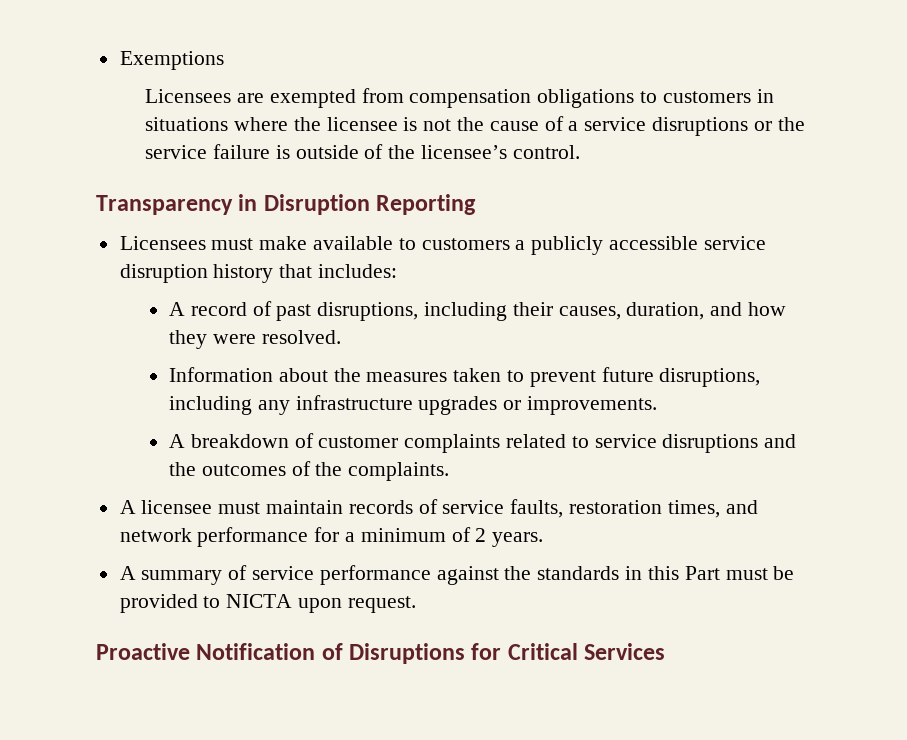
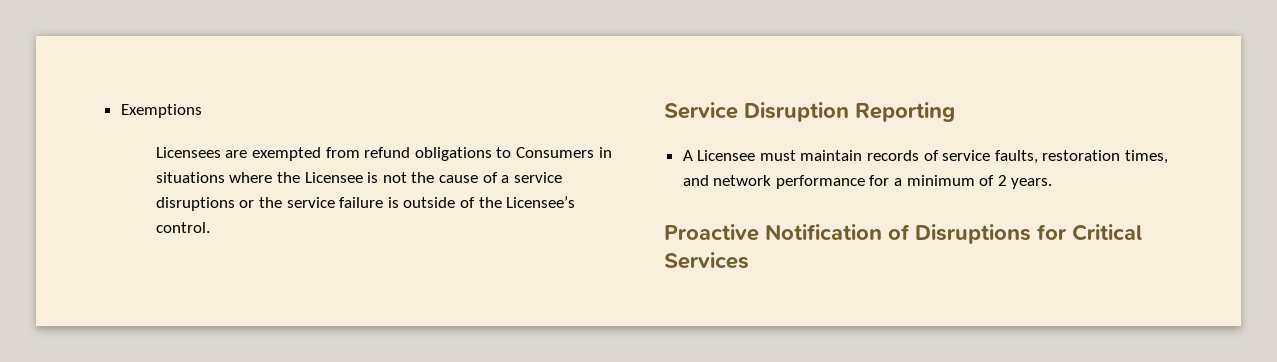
[409,89,532,108] compensation -> [364,147,411,158] refund
[662,91,751,103] customers -> [515,147,594,158] Consumers
[326,117,398,131] licensee -> [304,172,363,183] Licensee
[421,145,508,159] licensee’s -> [506,196,576,208] Licensee’s
[96,194,258,215] Transparency in -> [664,102,738,119] Service
[119,236,766,255] [119,264,398,283] [168,301,786,321] [168,330,341,349] [168,367,761,387] [168,395,657,415] [168,433,797,453] [168,461,450,481] [119,500,213,514] Licensees must make available to customers a publicly accessible service disruption history that includes: // A record of past disruptions, including their causes, duration, and how they were resolved. // Information about the measures taken to prevent future disruptions, including any infrastructure upgrades or improvements. // A breakdown of customer complaints related to service disruptions and the outcomes of the complaints. // A licensee -> [682,150,756,161] A Licensee
[119,565,795,585] [119,594,416,613] // A summary of service performance against the standards in this Part must be provided to NICTA upon request. -> (1053, 183) none

